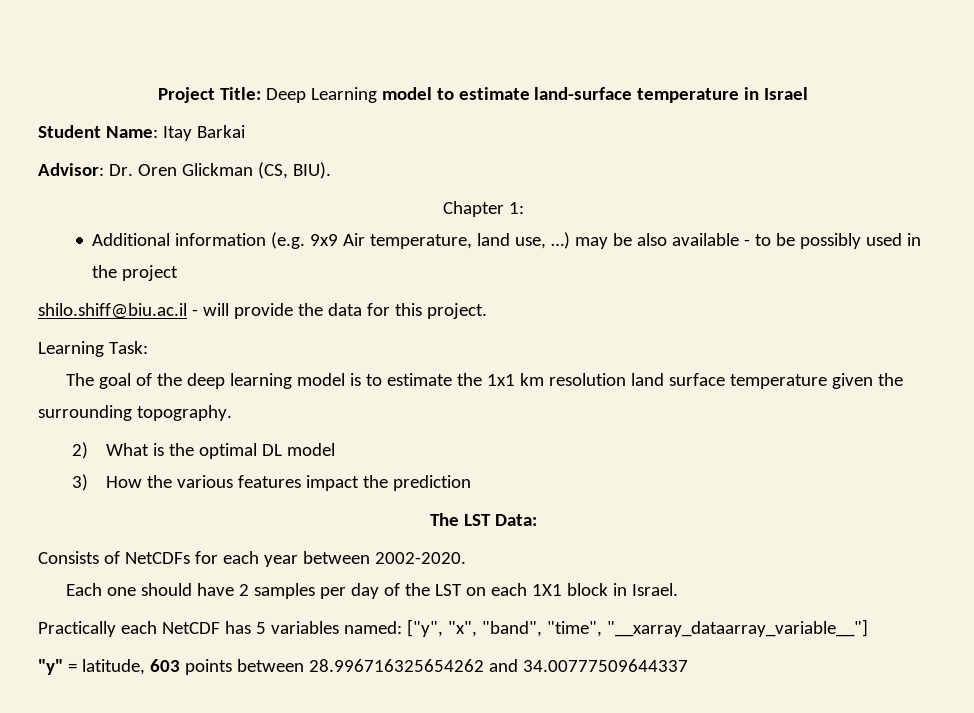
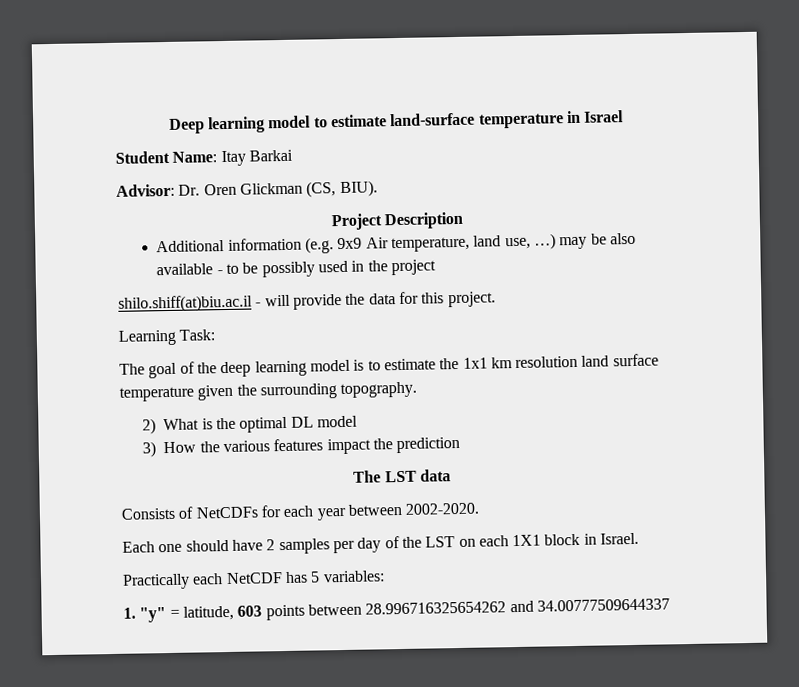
[157,87,377,103] Project Title: Deep Learning -> [168,116,266,134] Deep learning
[442,201,524,217] Chapter 1: -> [330,211,465,231] Project Description
[38,303,187,319] shilo.shiff@biu.ac.il -> [118,294,253,313] shilo.shiff(at)biu.ac.il
[494,514,537,526] Data: -> [419,469,451,482] data
[270,619,868,637] variables named: ["y", "x", "band", "time", "__xarray_dataarray_variable__"] // -> [322,570,385,583] [123,607,136,619] variables: // 1.

